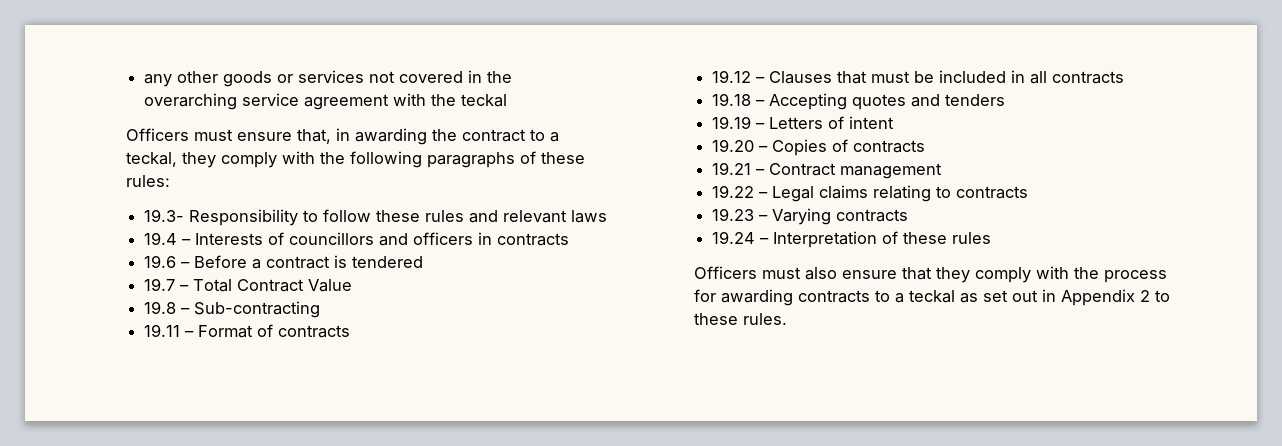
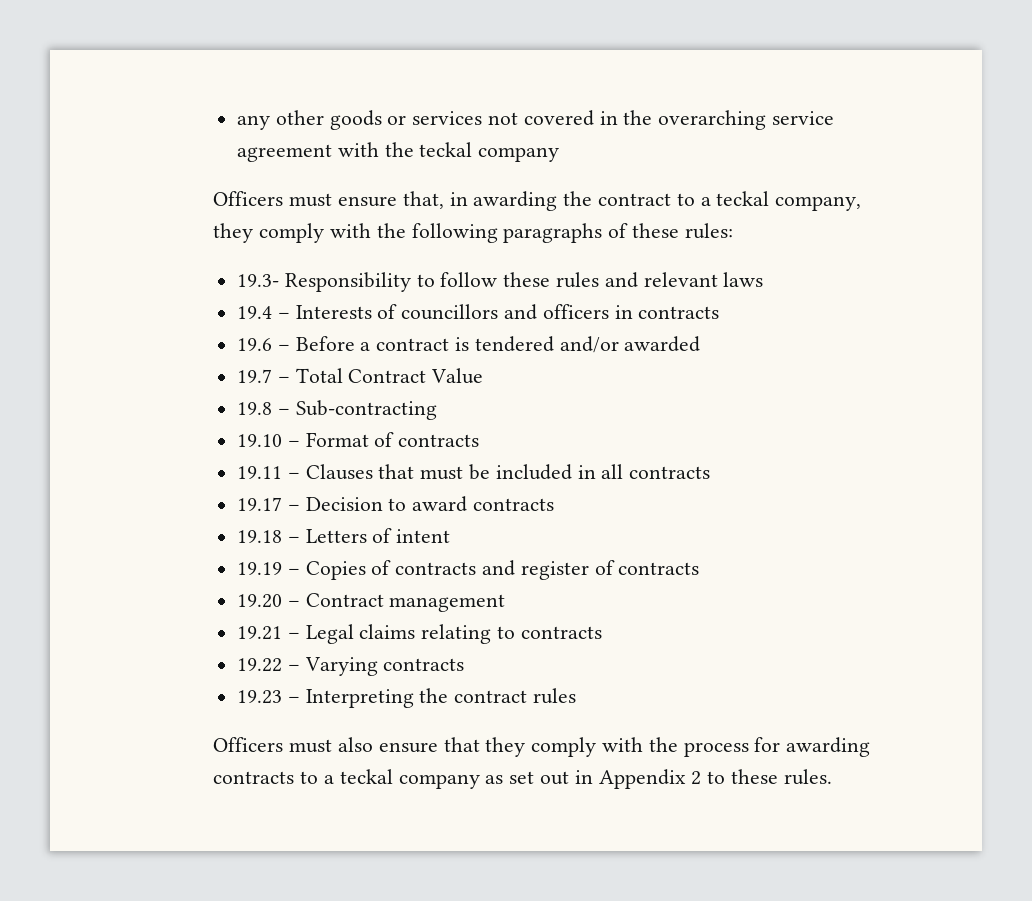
(507, 100) none -> [478,147,560,162] company
[125,152,177,167] teckal, -> [716,191,862,211] teckal company,
(423, 262) none -> [559,336,701,353] and/or awarded
[143,324,180,337] 19.11 -> [237,434,283,447] 19.10
[711,70,751,83] 19.12 -> [237,466,283,479] 19.11
[711,93,1005,110] [711,116,751,129] 19.18 – Accepting quotes and tenders // 19.19 -> [237,496,555,512] [237,530,283,543] 19.17 – Decision to award contracts // 19.18
[711,139,754,152] 19.20 -> [237,562,283,575] 19.19
[711,162,751,175] // 19.21 -> [482,560,700,580] [237,594,283,608] and register of contracts // 19.20
[711,185,754,198] 19.22 -> [237,626,283,640] 19.21
[711,208,754,221] 19.23 -> [237,658,283,672] 19.22
[711,231,947,248] 19.24 – Interpretation of these -> [237,688,528,708] 19.23 – Interpreting the contract
(955, 296) none -> [398,774,480,789] company

